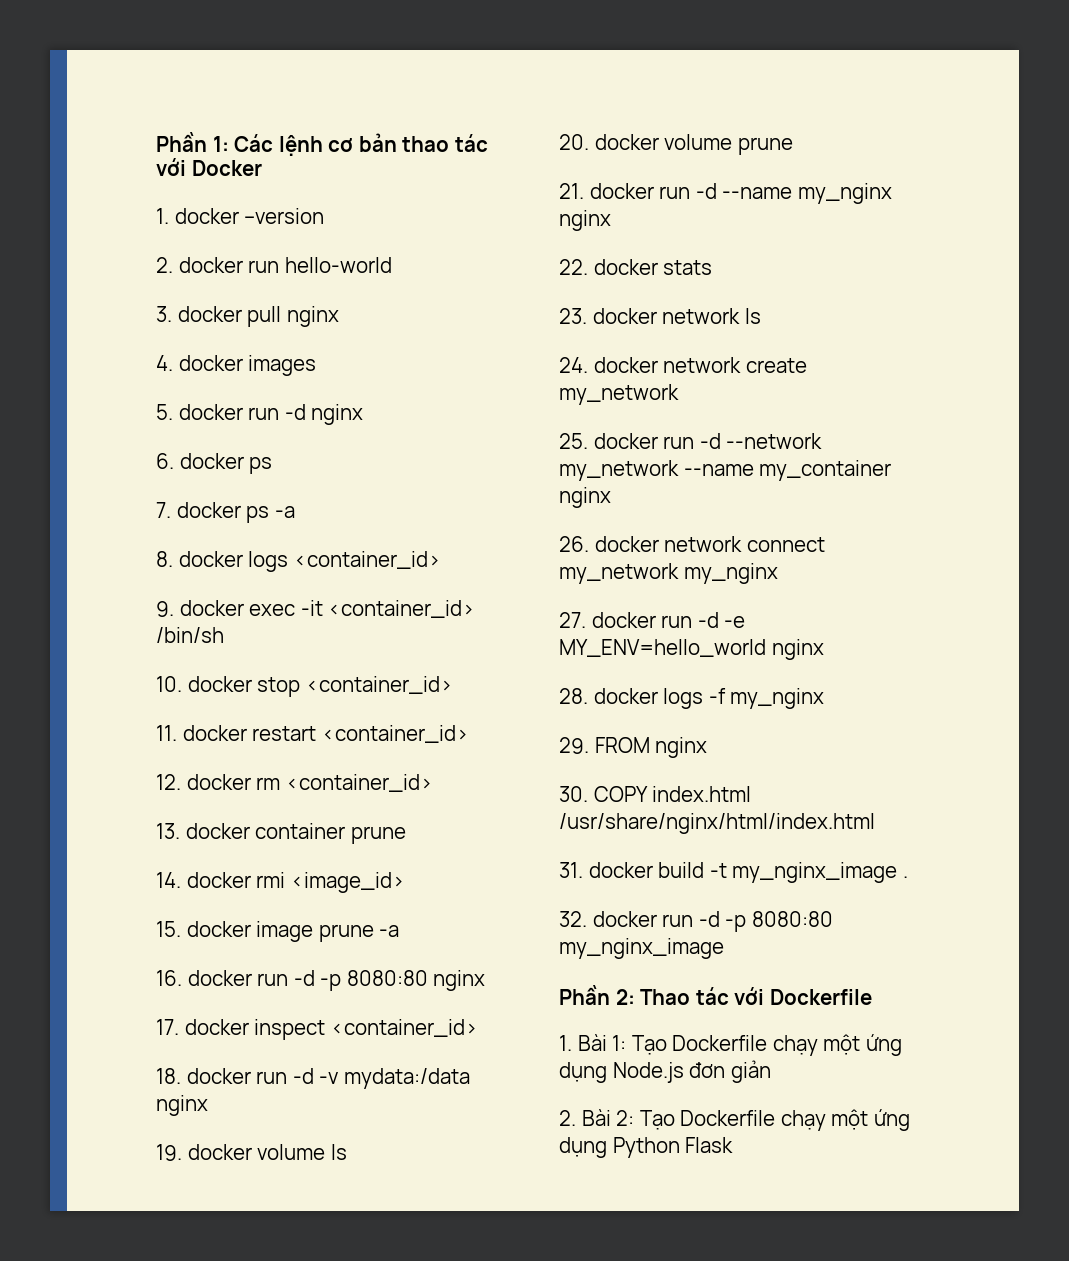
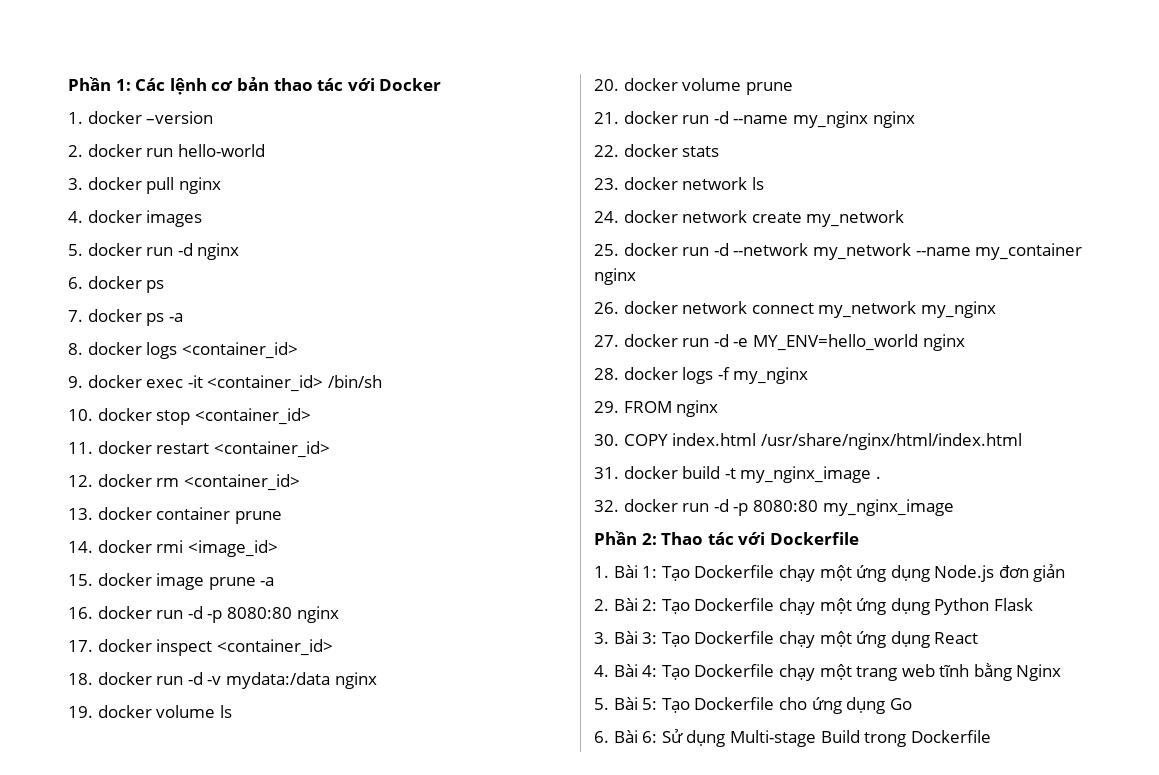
(734, 1145) none -> [594,631,979,648] [594,663,1062,681] [594,697,912,714] [594,729,991,747] // 3. Bài 3: Tạo Dockerfile chạy một ứng dụng React // 4. Bài 4: Tạo Dockerfile chạy một trang web tĩnh bằng Nginx // 5. Bài 5: Tạo Dockerfile cho ứng dụng Go // 6. Bài 6: Sử dụng Multi-stage Build trong Dockerfile

